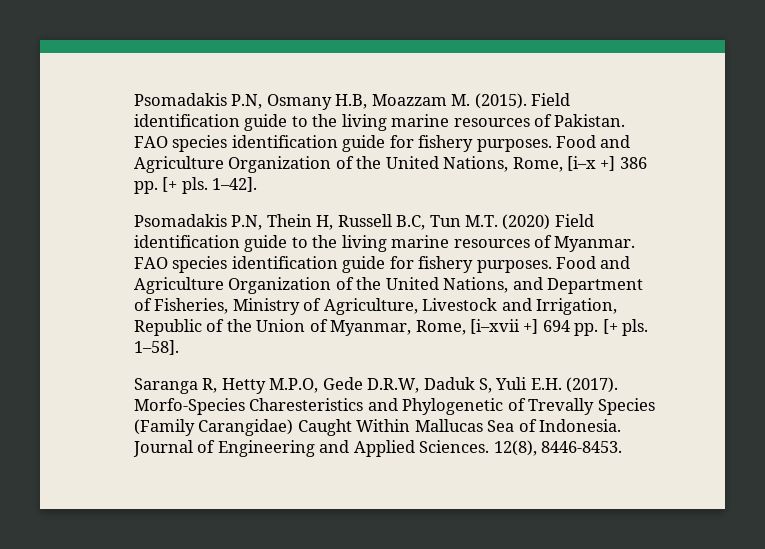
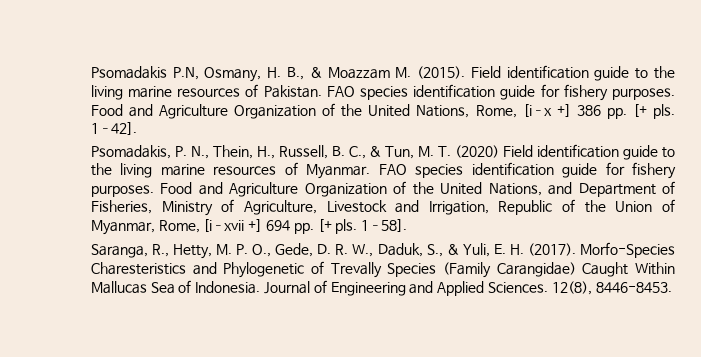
[133,93,368,110] Psomadakis P.N, Osmany H.B, -> [90,66,322,82] Psomadakis P.N, Osmany, H. B., &
[133,214,499,230] Psomadakis P.N, Thein H, Russell B.C, Tun M.T. -> [90,145,452,159] Psomadakis, P. N., Thein, H., Russell, B. C., & Tun, M. T.
[133,377,562,394] Saranga R, Hetty M.P.O, Gede D.R.W, Daduk S, Yuli E.H. -> [90,243,524,259] Saranga, R., Hetty, M. P. O., Gede, D. R. W., Daduk, S., & Yuli, E. H.

